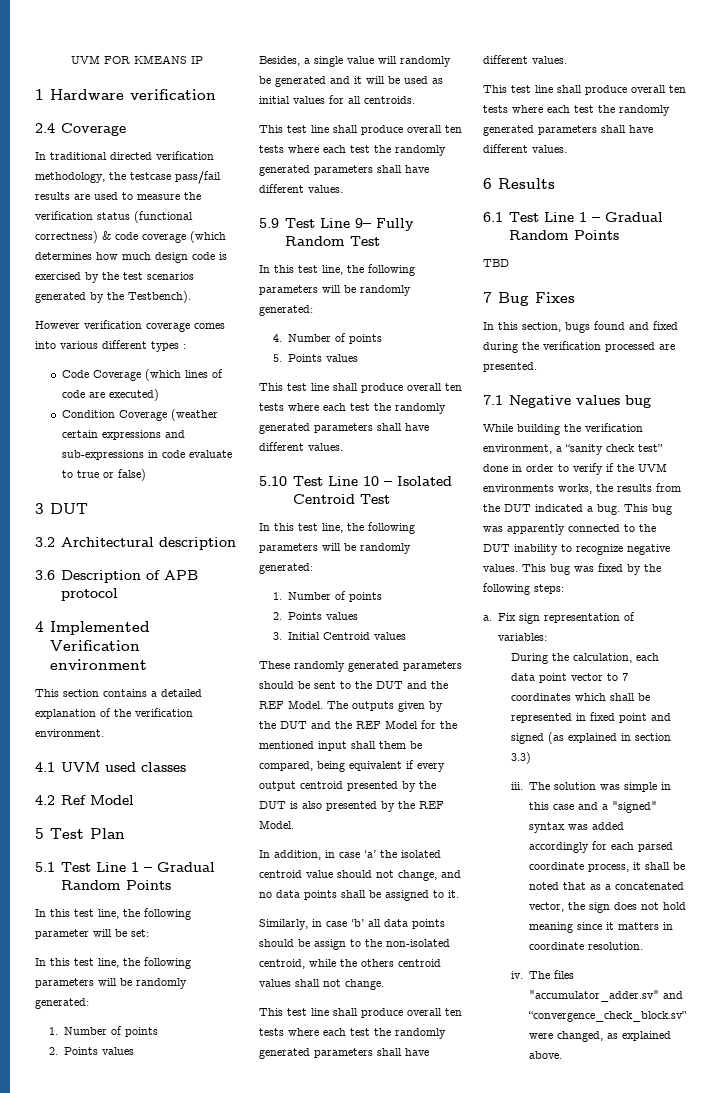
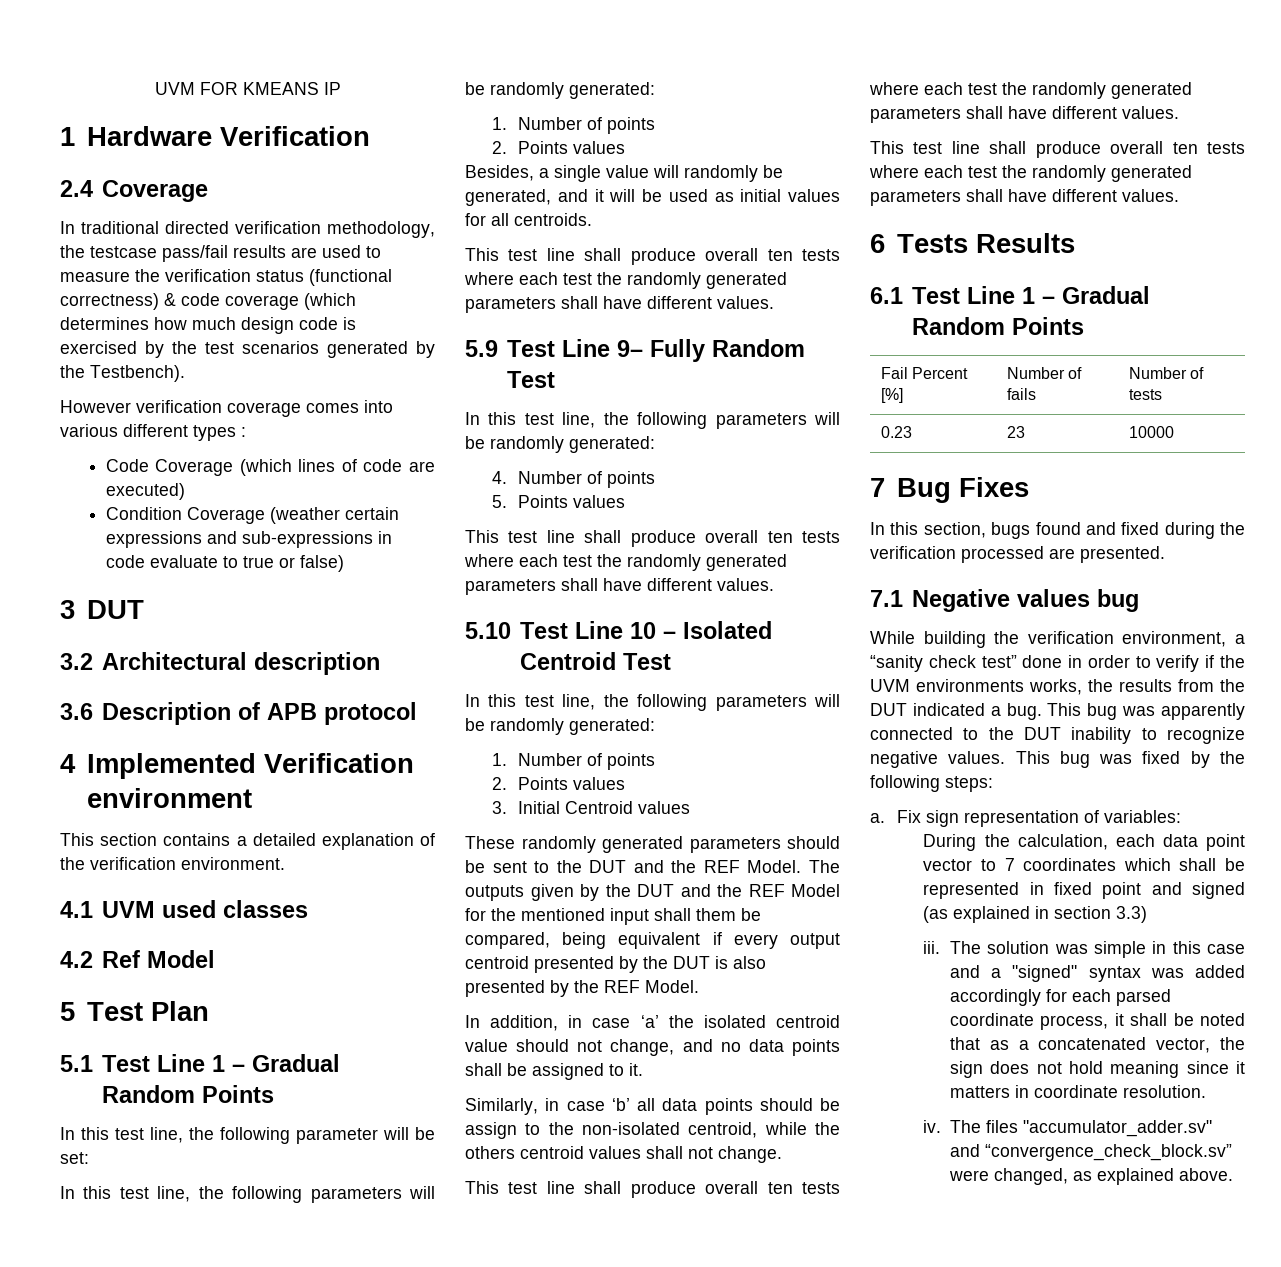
[129,89,216,100] verification -> [219,126,370,146] Verification
[275,76,326,87] generated -> [465,189,551,206] generated,
(492, 183) none -> [896,234,968,253] Tests
[483,259,509,267] // TBD -> [880,367,969,379] [880,388,903,403] [1006,367,1083,379] [1006,388,1036,400] [1128,367,1205,379] [1128,389,1162,400] [880,426,912,438] [1006,426,1025,438] [1128,426,1174,438] // Fail Percent [%] | Number of fails | Number of tests // 0.23 | 23 | 10000

